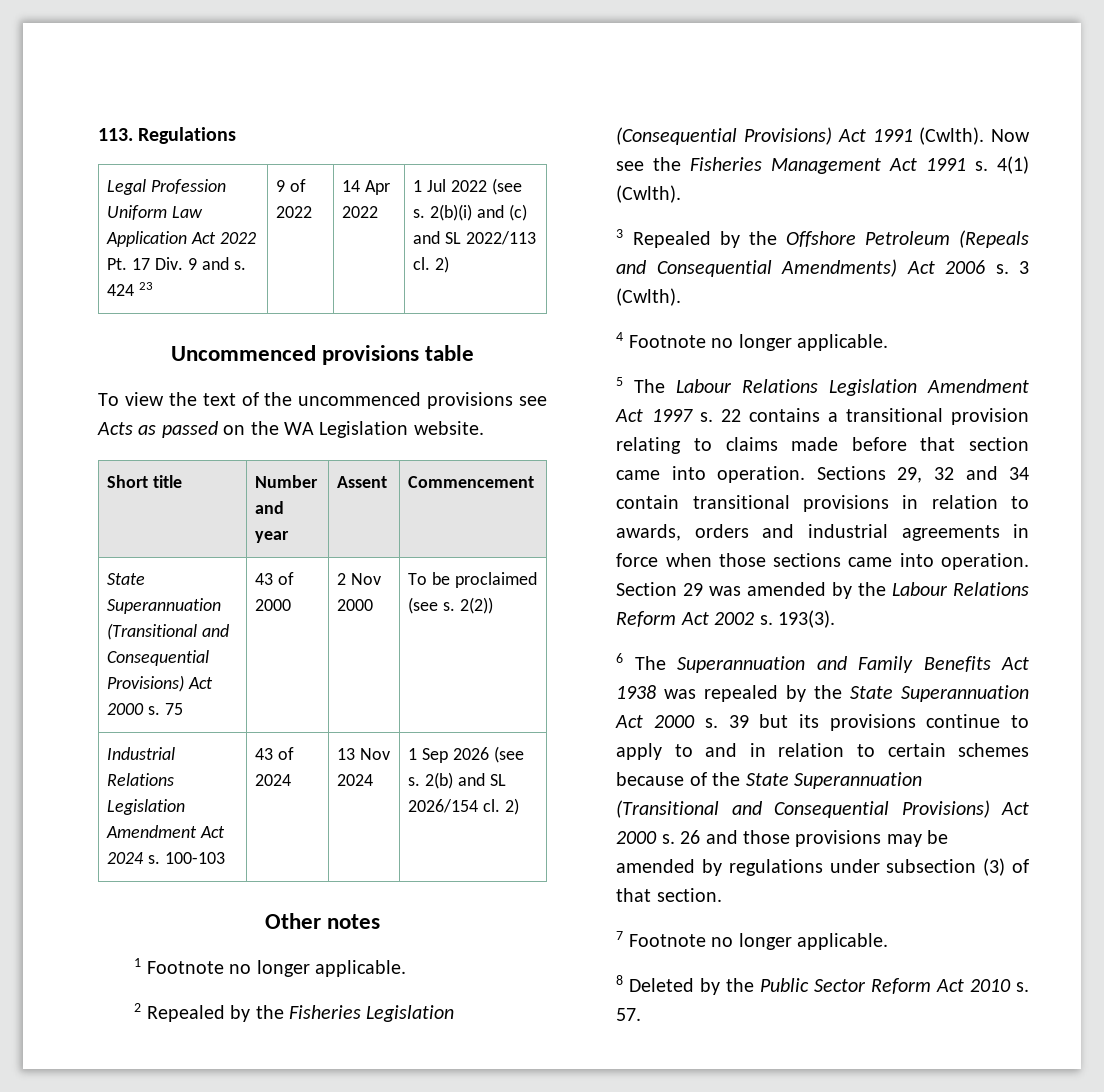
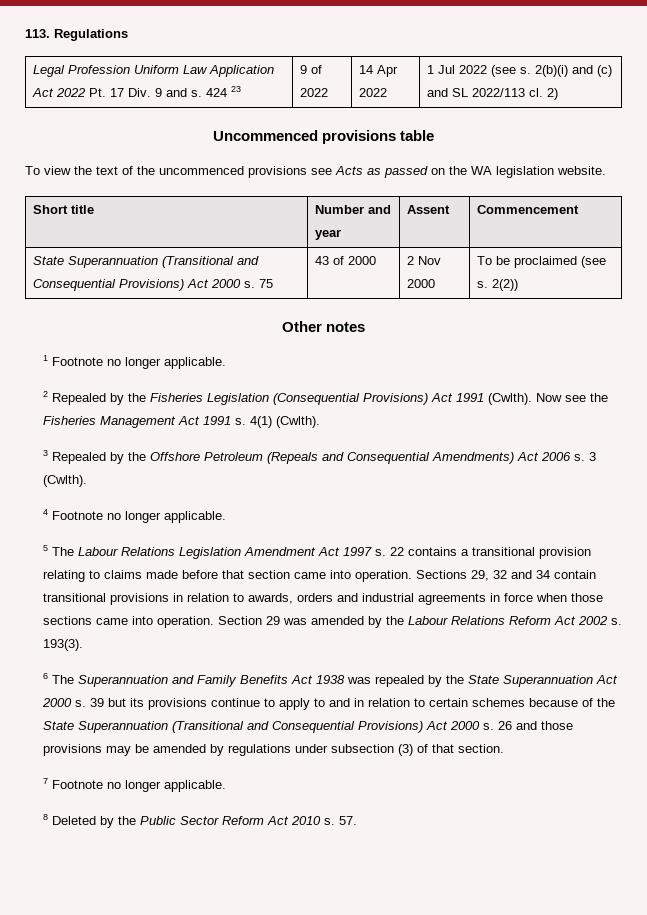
[319,421,409,438] Legislation -> [496,166,554,178] legislation
[107,747,176,760] [107,773,175,786] [107,799,186,815] [106,825,226,838] [107,852,225,864] [255,747,295,760] [255,774,292,786] [337,748,391,760] [337,774,374,786] [408,746,524,763] [408,772,506,789] [408,798,519,815] // Industrial Relations Legislation Amendment Act 2024 s. 100-103 | 43 of 2024 | 13 Nov 2024 | 1 Sep 2026 (see s. 2(b) and SL 2026/154 cl. 2) -> (518, 285) none

